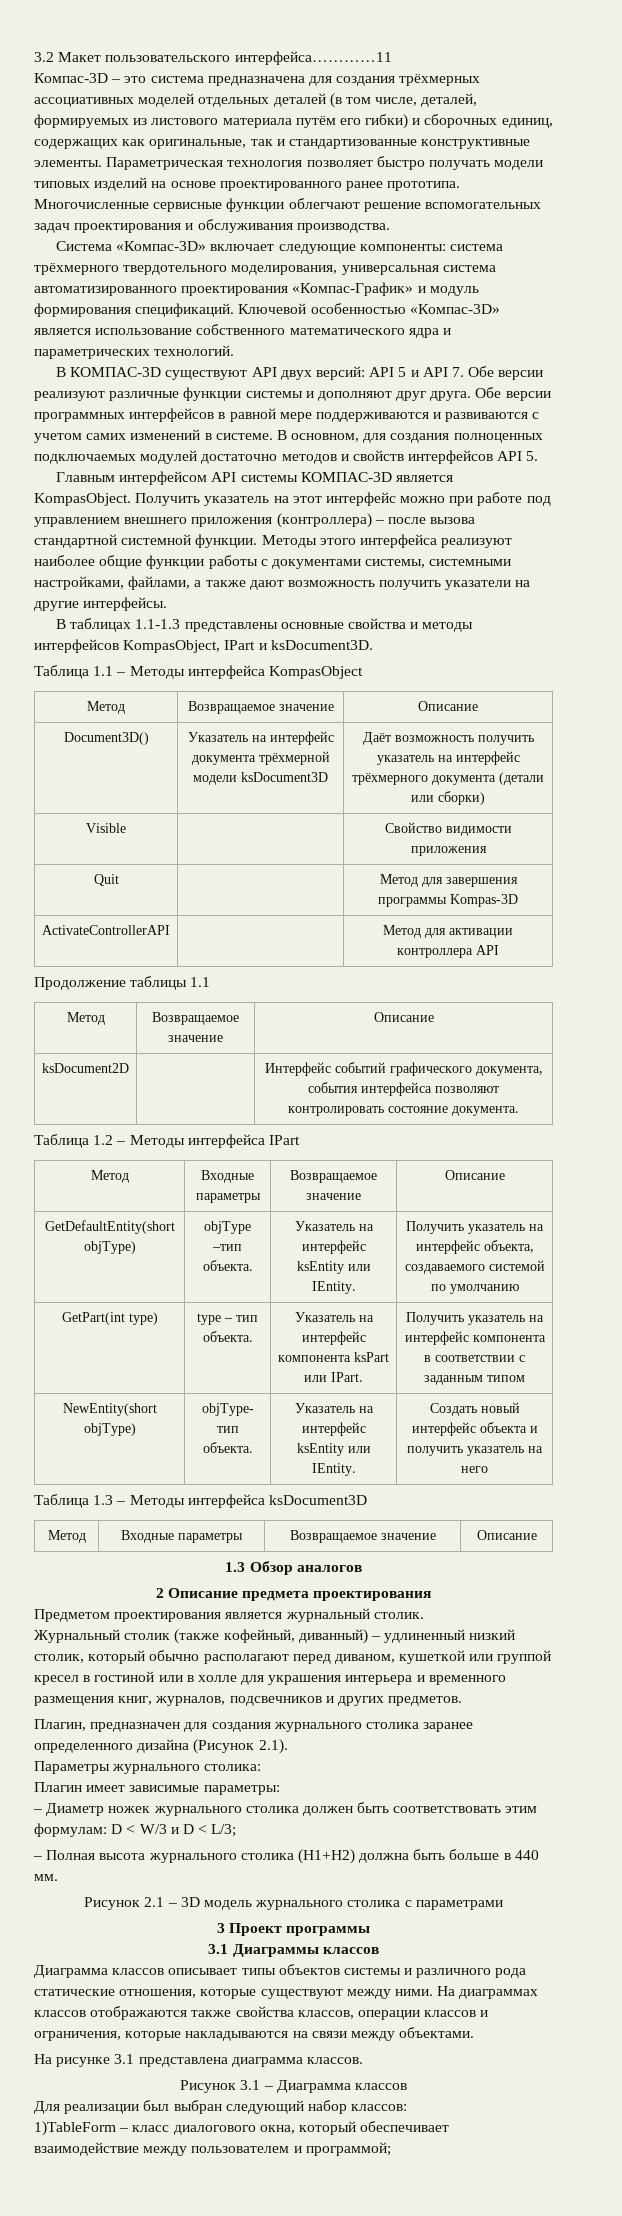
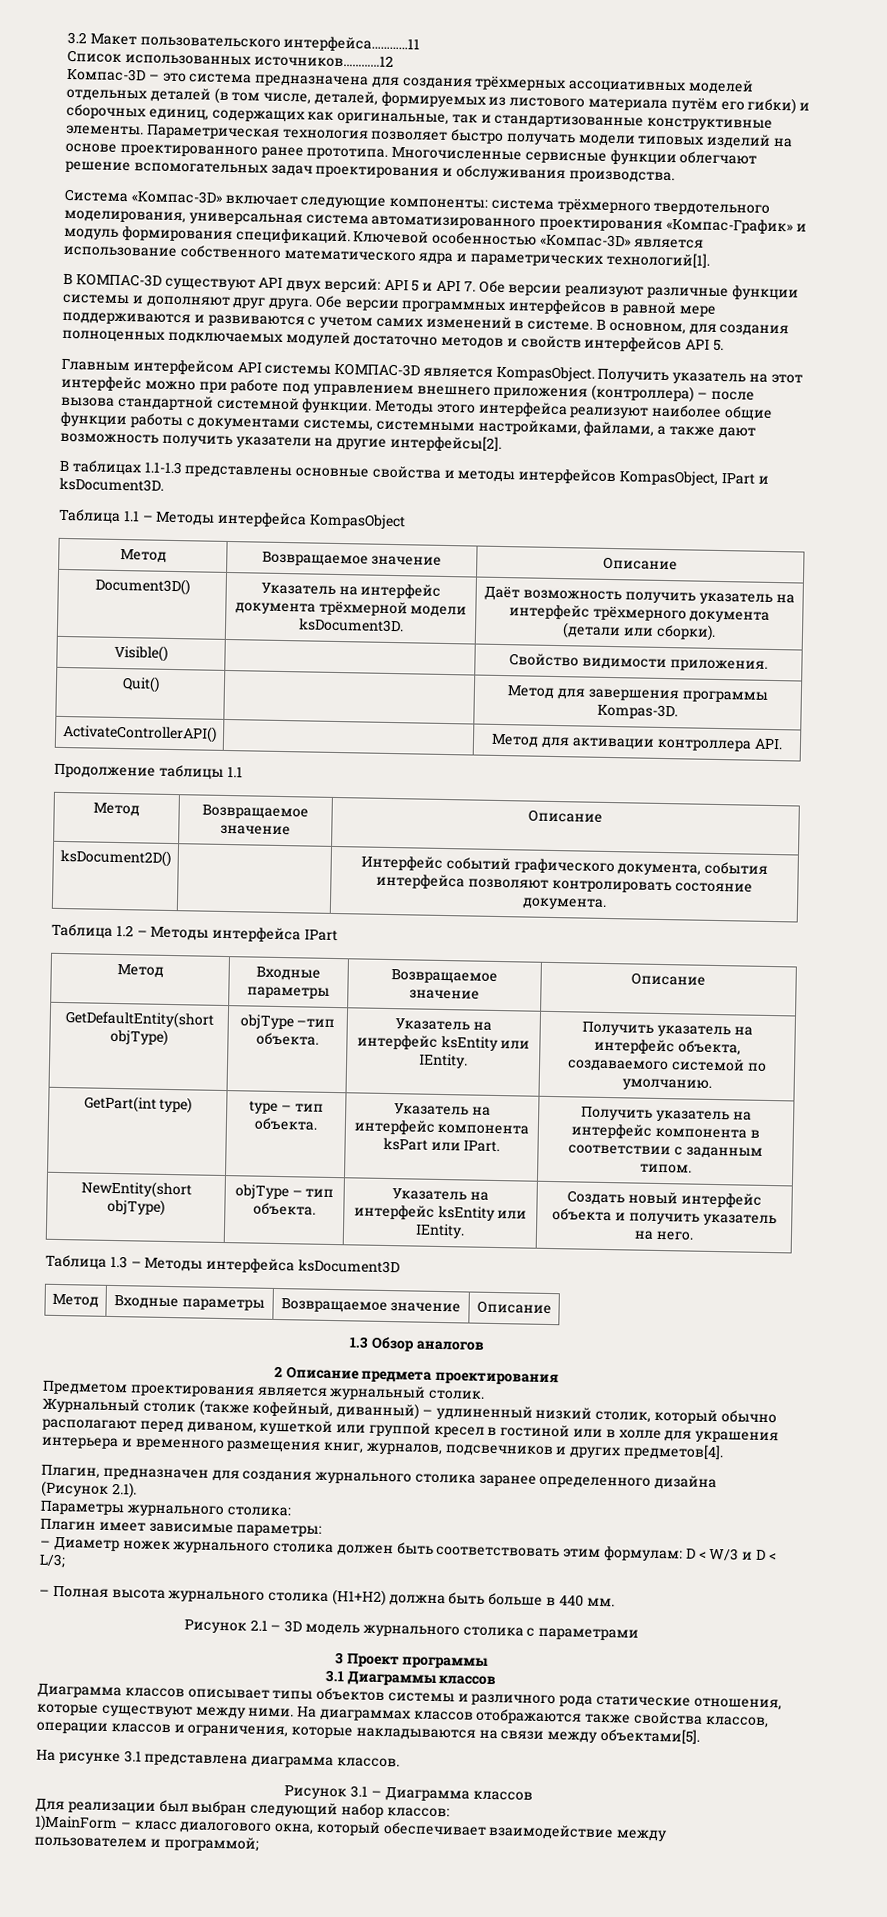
(392, 58) none -> [67,49,394,68] // Список использованных источников…………12
[154,345,235,356] технологий. -> [605,251,710,269] технологий[1].
[83,597,168,611] интерфейсы. -> [389,434,502,452] интерфейсы[2].
[241,772,328,782] ksDocument3D -> [297,618,404,633] ksDocument3D.
[438,791,485,805] [86,823,126,833] сборки) // Visible -> [655,623,716,641] [114,644,168,662] сборки). // Visible()
[410,846,487,856] [93,874,119,886] приложения // Quit -> [669,659,768,672] [121,676,160,693] приложения. // Quit()
[450,894,518,907] [42,925,170,935] Kompas-3D // ActivateControllerAPI -> [597,703,678,720] [62,723,217,743] Kompas-3D. // ActivateControllerAPI()
[476,945,499,955] API -> [753,738,783,750] API.
[42,1063,129,1073] ksDocument2D -> [60,848,171,867] ksDocument2D()
[449,1284,519,1294] умолчанию -> [621,1078,712,1091] умолчанию.
[487,1375,525,1382] типом -> [639,1163,692,1174] типом.
[201,1403,254,1416] objType- -> [234,1184,303,1200] objType –
[461,1466,488,1473] него -> [655,1230,694,1241] него.
[388,1696,463,1706] предметов. -> [623,1443,725,1461] предметов[4].
[399,2027,475,2038] объектами. -> [600,1728,701,1745] объектами[5].
[34,2121,116,2136] 1)TableForm -> [34,1814,118,1833] 1)MainForm

